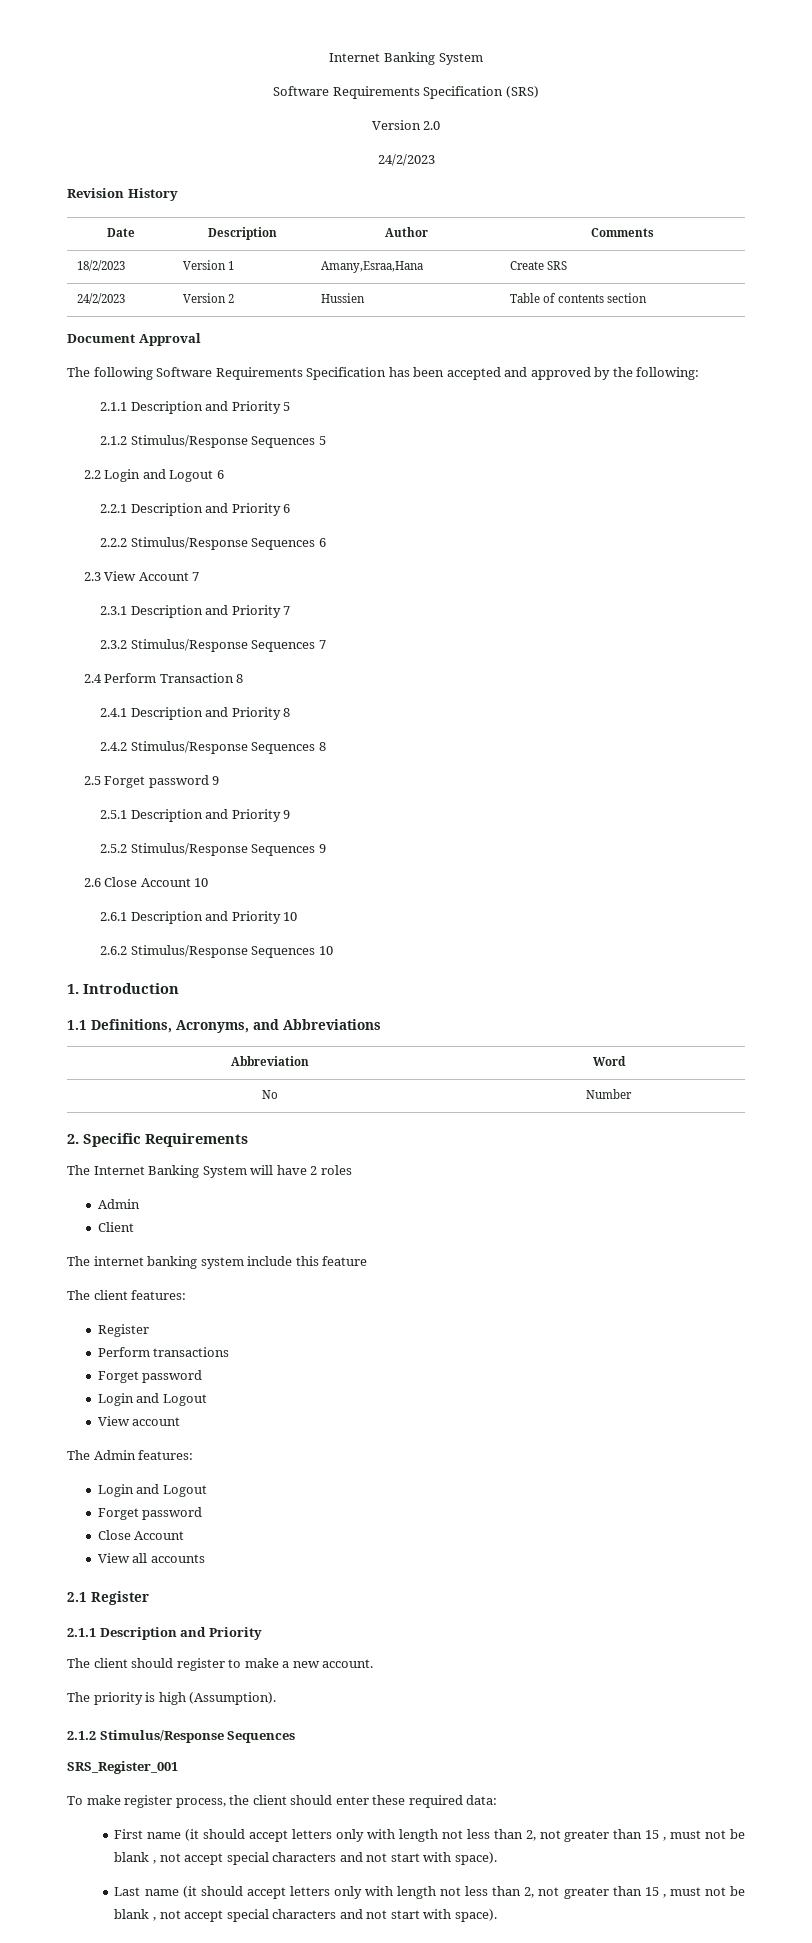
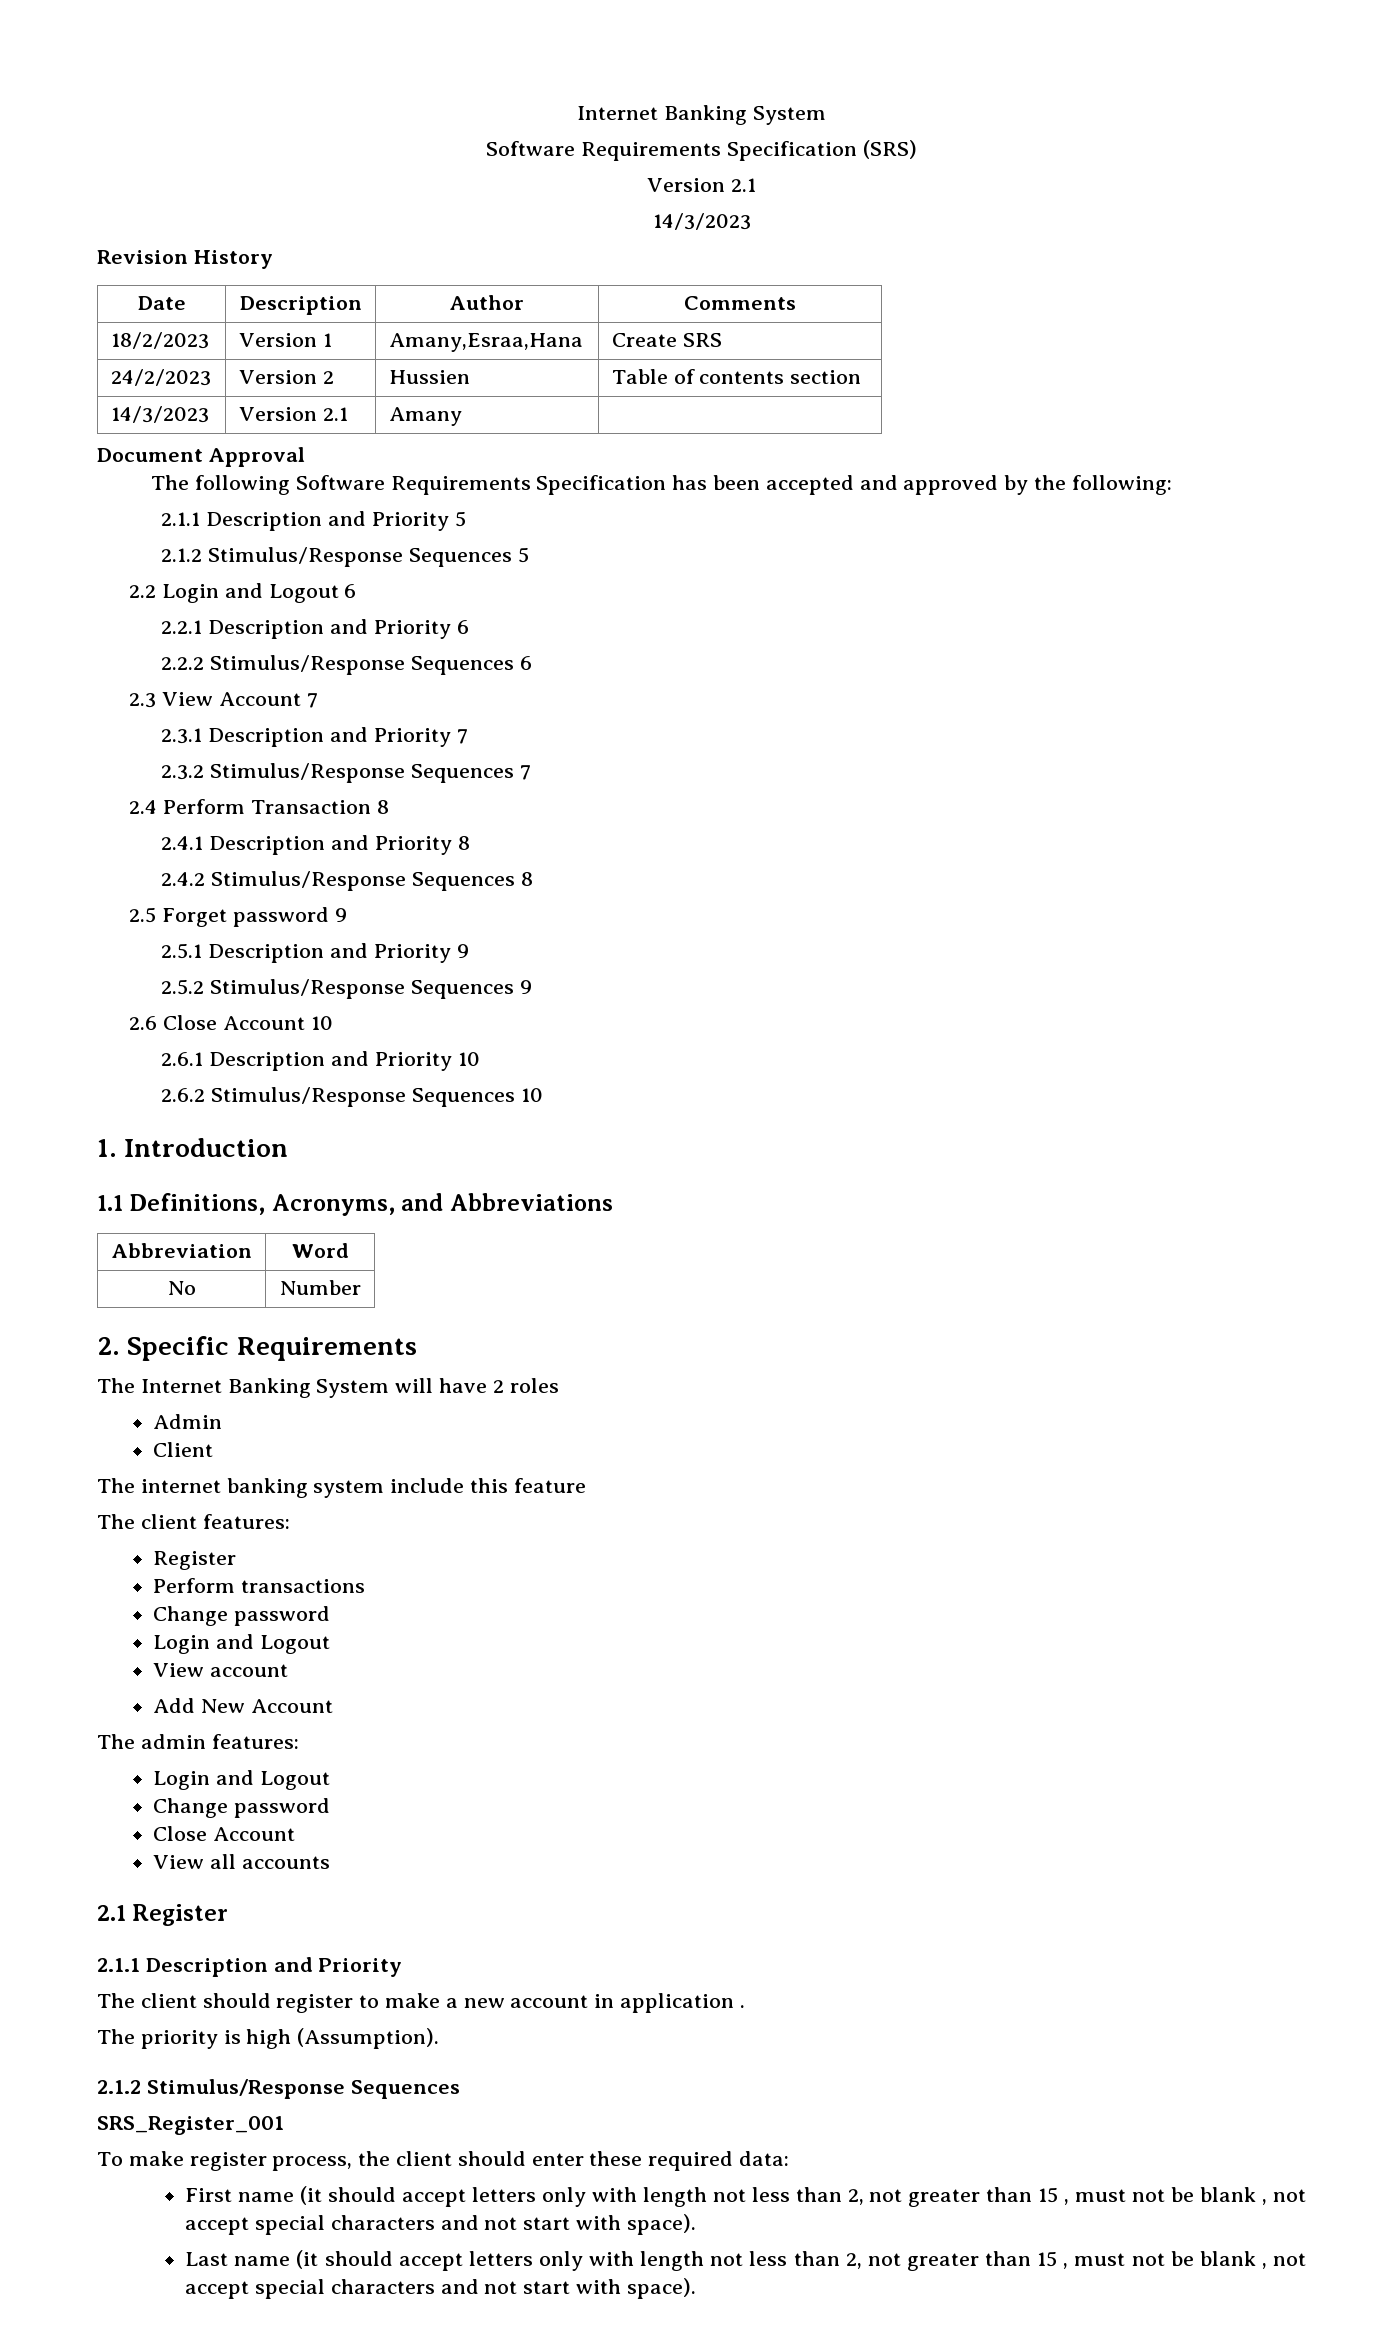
[423,121,441,130] [377,154,435,166] 2.0 // 24/2/2023 -> [730,178,756,192] [652,213,751,230] 2.1 // 14/3/2023
(647, 298) none -> [110,406,209,423] [238,407,348,421] [388,407,462,426] // 14/3/2023 | Version 2.1 | Amany |
[97,1371,139,1383] Forget -> [152,1606,228,1626] Change
[67,1450,136,1460] // The Admin -> [152,1698,333,1713] [97,1734,206,1749] // Add New Account // The admin
[97,1508,139,1520] Forget -> [152,1798,228,1818] Change
[322,1659,374,1668] account. -> [510,1993,745,2013] account in application .

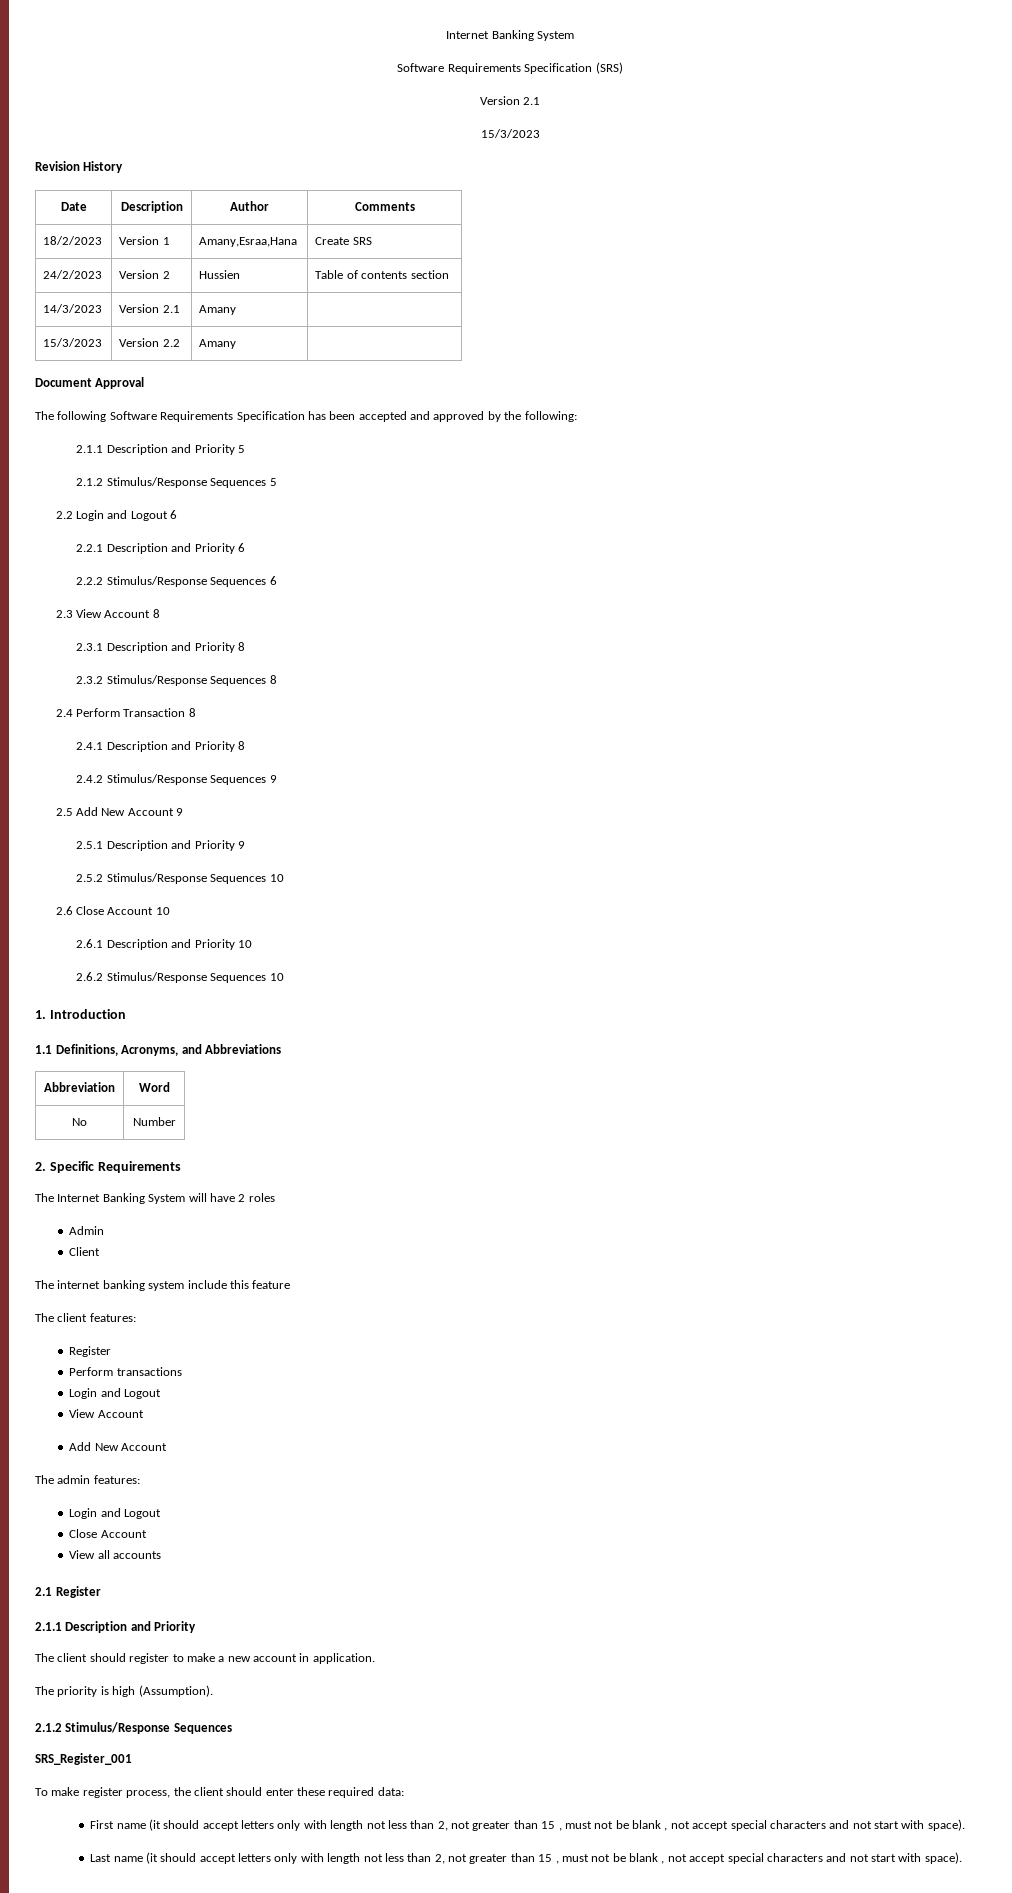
[652,213,751,230] 14/3/2023 -> [480,129,540,138] 15/3/2023
(462, 416) none -> [43,338,103,347] [119,338,180,347] [199,339,237,349] // 15/3/2023 | Version 2.2 | Amany |
[306,693,318,708] 7 -> [152,609,160,618] 8
[456,729,468,744] 7 -> [237,642,245,651] 8
[519,765,531,780] 7 -> [269,675,277,684] 8
[520,872,533,886] 8 -> [269,775,277,783] 9
[162,907,329,927] Forget password -> [76,807,174,816] Add New Account
[519,980,532,994] 9 -> [269,874,284,882] 10
[152,1606,330,1626] // Change password -> (182, 1371) none
[209,1664,288,1677] account -> [97,1410,144,1418] Account
[152,1798,330,1818] // Change password -> (162, 1514) none
[620,1993,745,2013] application . -> [312,1653,375,1664] application.

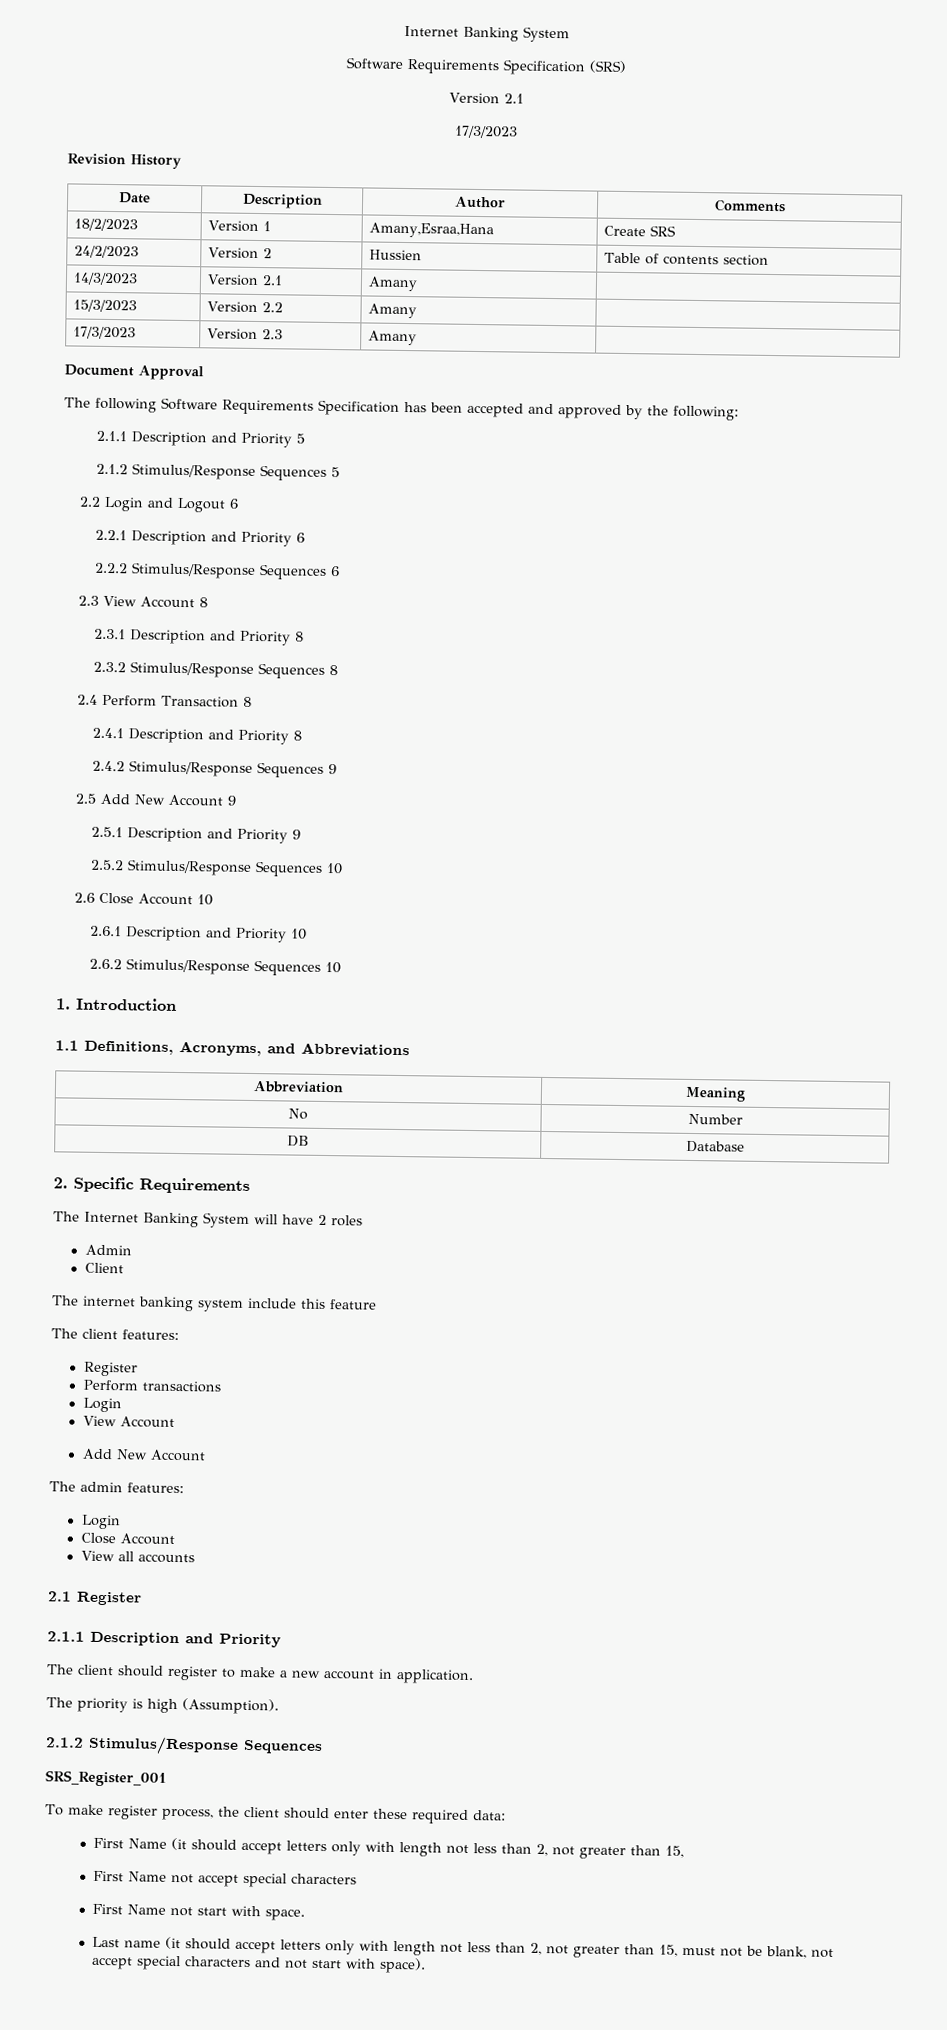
[480,129,540,138] 15/3/2023 -> [453,125,518,139] 17/3/2023
(237, 344) none -> [72,326,136,340] [206,328,283,340] [367,330,417,346] // 17/3/2023 | Version 2.3 | Amany |
[138,1082,170,1092] Word -> [685,1086,746,1102] Meaning
(176, 1121) none -> [287,1135,309,1147] [685,1140,745,1153] // DB | Database
[100,1388,162,1399] and Logout -> (122, 1405) none
[100,1508,162,1519] and Logout -> (121, 1522) none
[116,1823,146,1829] name -> [128,1838,168,1849] Name
[541,1819,965,1831] 15 , must not be blank , not accept special characters and not start with space). -> [665,1845,685,1858] [93,1870,358,1888] [92,1903,306,1921] 15, // First Name not accept special characters // First Name not start with space.
[538,1853,665,1864] 15 , must not be blank , -> [659,1944,808,1959] 15, must not be blank,

